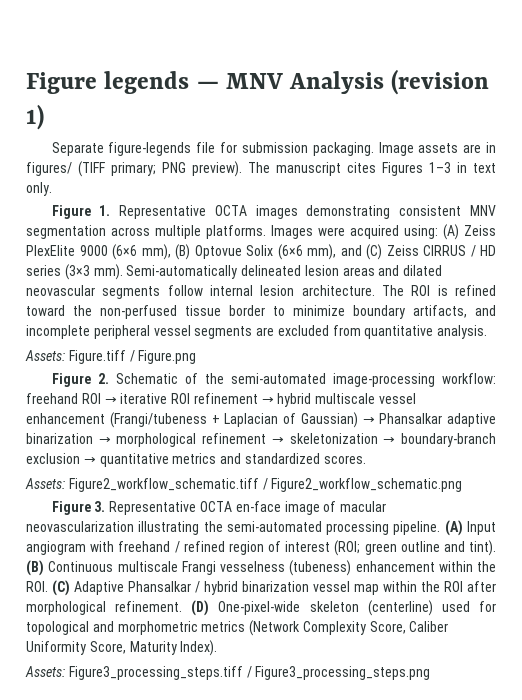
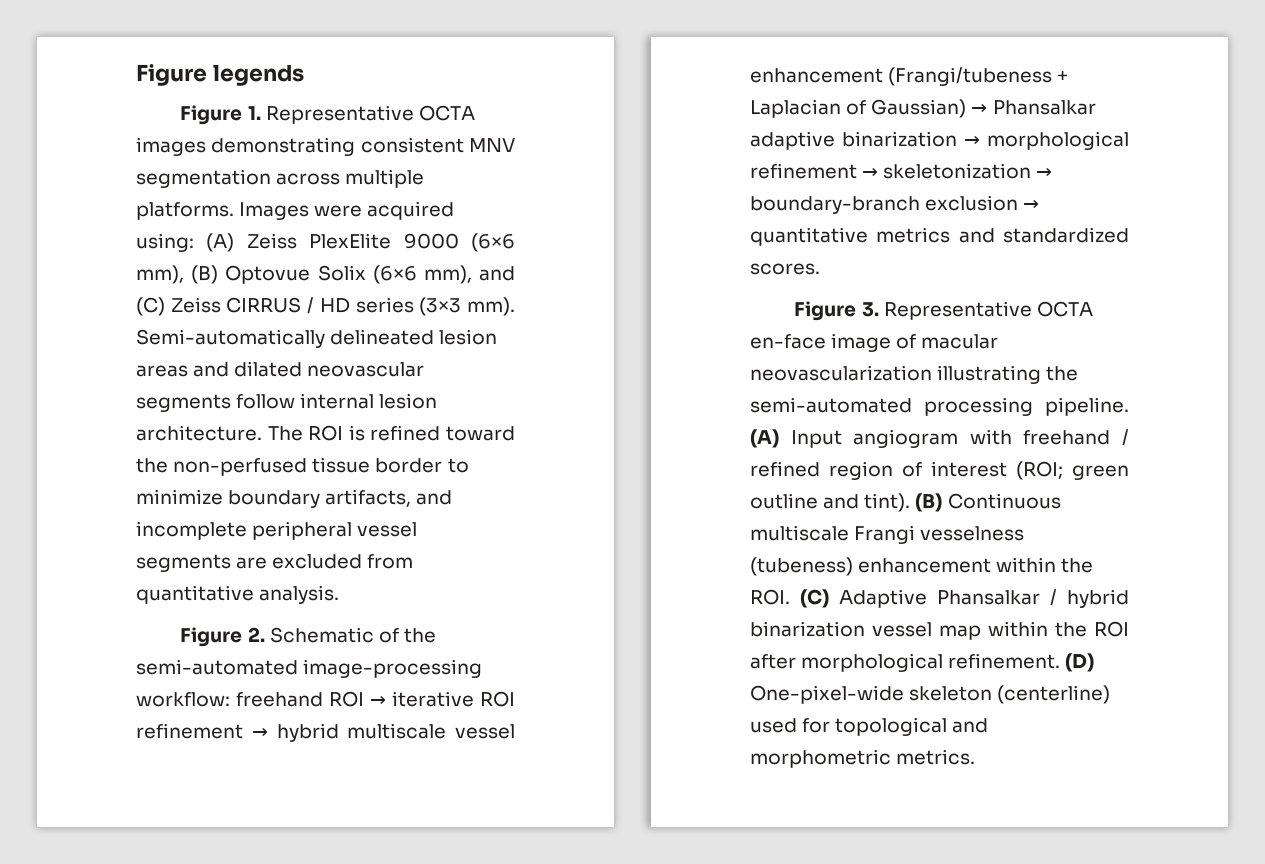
[196,69,490,95] [26,104,44,130] [51,142,496,156] [26,161,496,177] [26,182,52,196] — MNV Analysis (revision 1) // Separate figure-legends file for submission packaging. Image assets are in figures/ (TIFF primary; PNG preview). The manuscript cites Figures 1–3 in text only. -> (304, 75) none
[25,350,197,364] // Assets: Figure.tiff / Figure.png -> (340, 594) none
[25,478,463,492] // Assets: Figure2_workflow_schematic.tiff / Figure2_workflow_schematic.png -> (820, 269) none
[201,620,449,636] [26,640,218,656] [25,666,431,680] metrics (Network Complexity Score, Caliber Uniformity Score, Maturity Index). // Assets: Figure3_processing_steps.tiff / Figure3_processing_steps.png -> [896,749,976,765] metrics.

